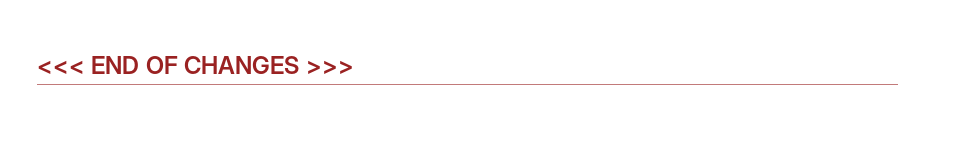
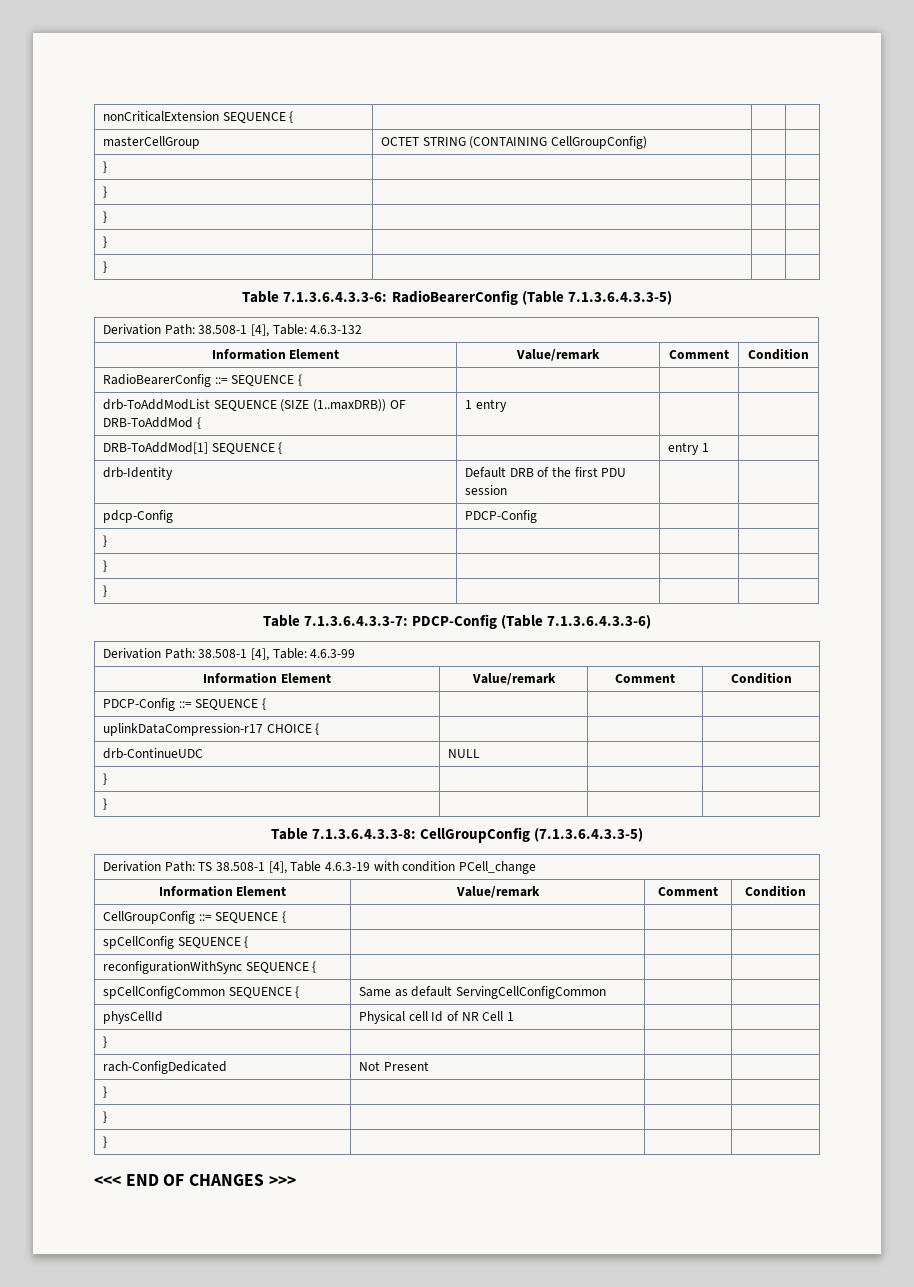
(37, 67) none -> [103,111,294,123] [103,136,201,149] [381,136,648,149] [103,161,108,173] [103,186,108,198] [103,211,108,223] [103,236,108,248] [103,261,108,273] [242,290,672,305] [103,324,363,337] [211,348,340,360] [516,349,600,361] [669,349,729,359] [748,348,809,360] [103,374,303,387] [103,399,406,412] [103,417,201,429] [465,399,507,412] [103,442,283,454] [668,442,709,455] [103,467,174,480] [465,467,627,478] [465,485,508,495] [103,510,174,523] [465,510,538,523] [103,535,108,547] [103,560,108,572] [103,585,108,597] [262,614,652,629] [103,648,356,661] [203,672,331,684] [471,673,556,685] [615,673,675,683] [730,672,792,684] [103,698,267,711] [103,723,320,736] [103,748,204,759] [448,749,481,758] [103,773,108,785] [103,798,108,810] [270,827,644,843] [103,861,536,874] [158,885,287,897] [455,886,540,898] [658,886,718,896] [745,885,806,897] [103,911,287,924] [103,936,249,949] [103,961,317,974] [103,986,300,999] [359,986,607,999] [103,1011,164,1024] [359,1011,514,1024] [103,1036,108,1048] [103,1061,228,1074] [359,1061,429,1071] [103,1086,108,1098] [103,1111,108,1123] [103,1136,108,1148] nonCriticalExtension SEQUENCE { | | | // masterCellGroup | OCTET STRING (CONTAINING CellGroupConfig) | | // } | | | // } | | | // } | | | // } | | | // } | | | // Table 7.1.3.6.4.3.3-6: RadioBearerConfig (Table 7.1.3.6.4.3.3-5) // Derivation Path: 38.508-1 [4], Table: 4.6.3-132 // Information Element | Value/remark | Comment | Condition // RadioBearerConfig ::= SEQUENCE { | | | // drb-ToAddModList SEQUENCE (SIZE (1..maxDRB)) OF DRB-ToAddMod { | 1 entry | | // DRB-ToAddMod[1] SEQUENCE { | | entry 1 | // drb-Identity | Default DRB of the first PDU session | | // pdcp-Config | PDCP-Config | | // } | | | // } | | | // } | | | // Table 7.1.3.6.4.3.3-7: PDCP-Config (Table 7.1.3.6.4.3.3-6) // Derivation Path: 38.508-1 [4], Table: 4.6.3-99 // Information Element | Value/remark | Comment | Condition // PDCP-Config ::= SEQUENCE { | | | // uplinkDataCompression-r17 CHOICE { | | | // drb-ContinueUDC | NULL | | // } | | | // } | | | // Table 7.1.3.6.4.3.3-8: CellGroupConfig (7.1.3.6.4.3.3-5) // Derivation Path: TS 38.508-1 [4], Table 4.6.3-19 with condition PCell_change // Information Element | Value/remark | Comment | Condition // CellGroupConfig ::= SEQUENCE { | | | // spCellConfig SEQUENCE { | | | // reconfigurationWithSync SEQUENCE { | | | // spCellConfigCommon SEQUENCE { | Same as default ServingCellConfigCommon | | // physCellId | Physical cell Id of NR Cell 1 | | // } | | | // rach-ConfigDedicated | Not Present | | // } | | | // } | | | // } | | | //

